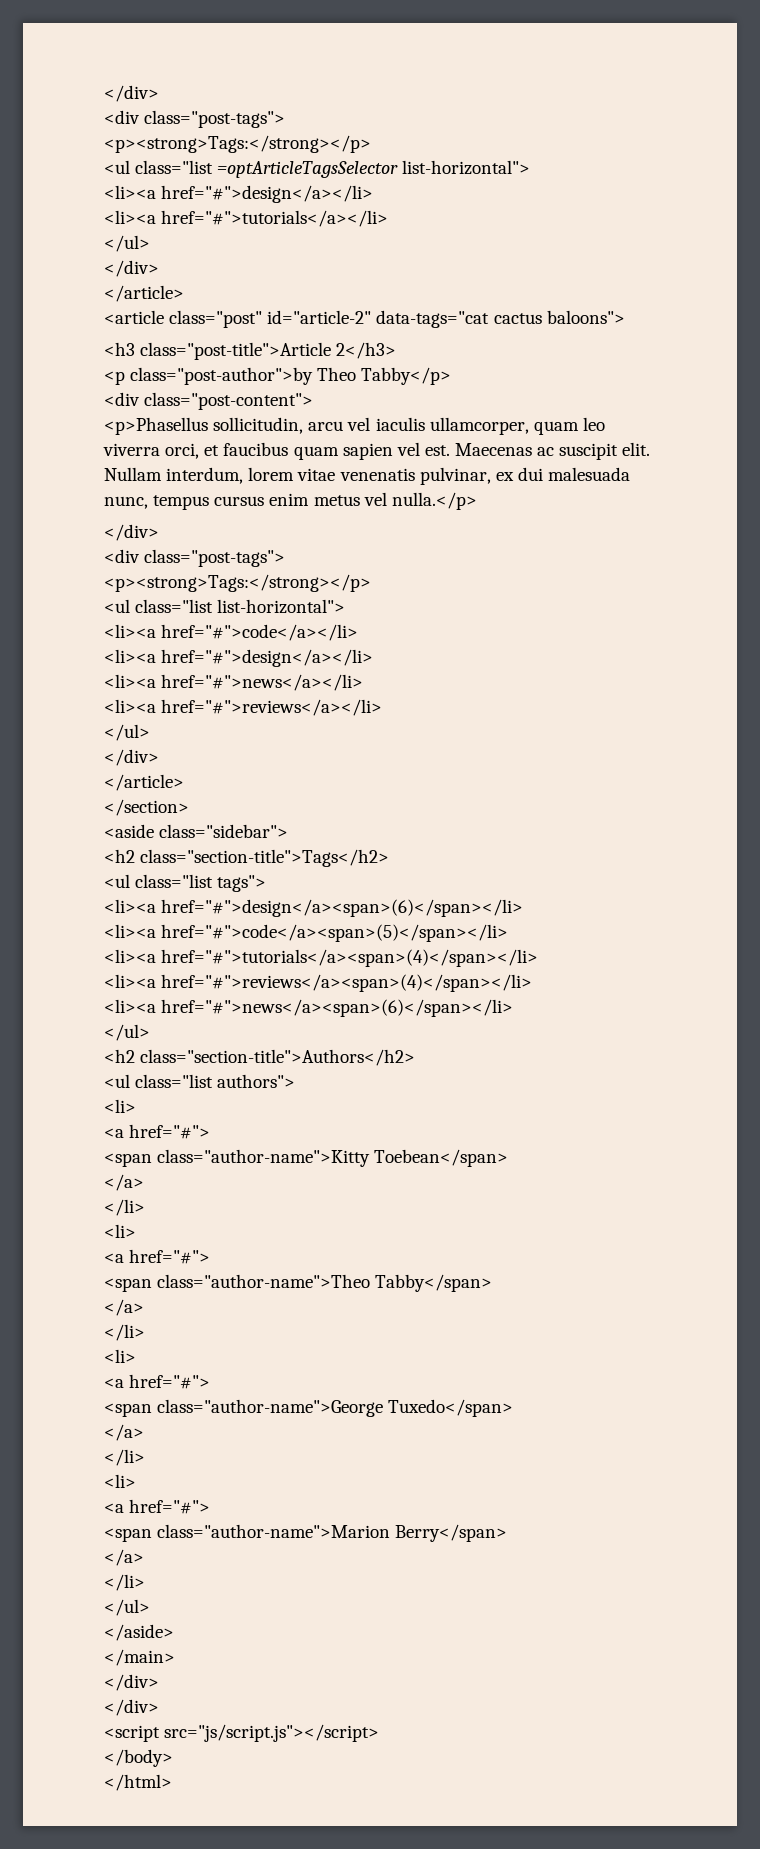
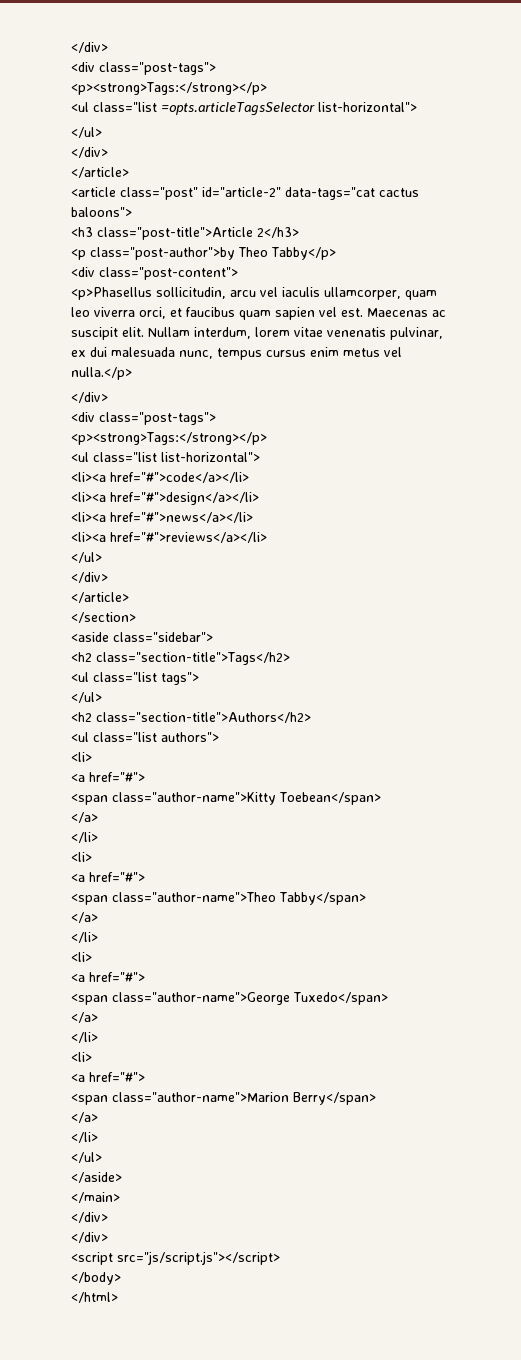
[104,85,159,102] [104,110,286,128] [104,135,371,153] [104,160,531,178] [104,185,374,203] [104,210,389,227] </div> // <div class="post-tags"> // <p><strong>Tags:</strong></p> // <ul class="list =optArticleTagsSelector list-horizontal"> // <li><a href="#">design</a></li> // <li><a href="#">tutorials</a></li> -> [71,42,108,53] [71,62,216,75] [71,82,267,95] [71,102,417,116] </div> // <div class="post-tags"> // <p><strong>Tags:</strong></p> // <ul class="list =opts.articleTagsSelector list-horizontal">
[104,899,524,917] [104,924,509,942] [104,949,539,967] [104,974,533,992] [104,999,514,1017] // <li><a href="#">design</a><span>(6)</span></li> // <li><a href="#">code</a><span>(5)</span></li> // <li><a href="#">tutorials</a><span>(4)</span></li> // <li><a href="#">reviews</a><span>(4)</span></li> // <li><a href="#">news</a><span>(6)</span></li> -> (199, 678) none

